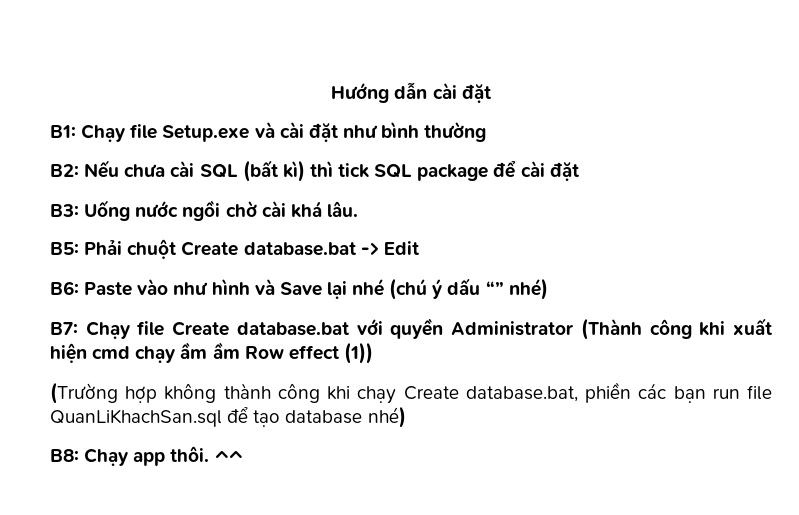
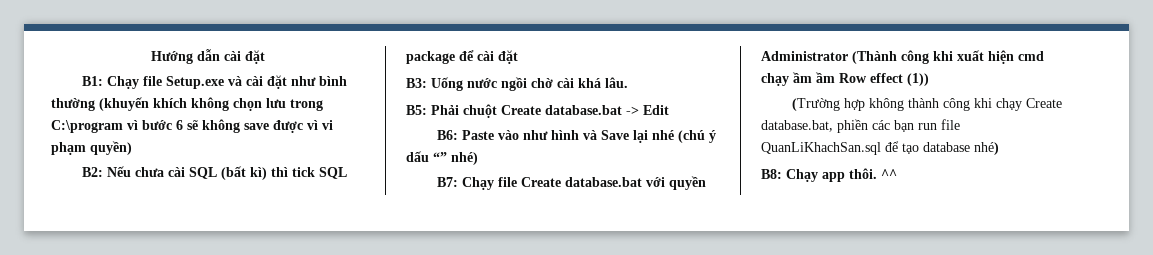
(487, 131) none -> [99,97,323,111] [51,119,333,133] [51,141,132,155] (khuyến khích không chọn lưu trong C:\program vì bước 6 sẽ không save được vì vi phạm quyền)

